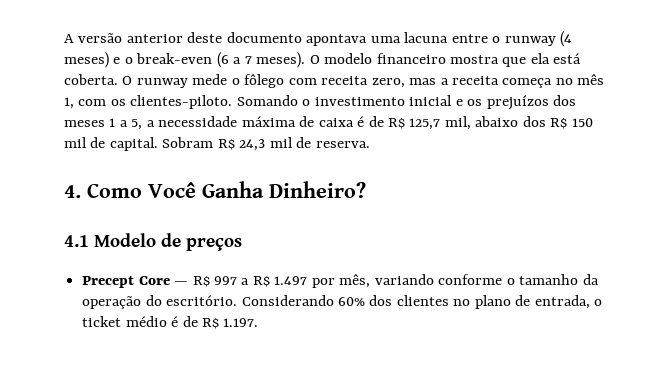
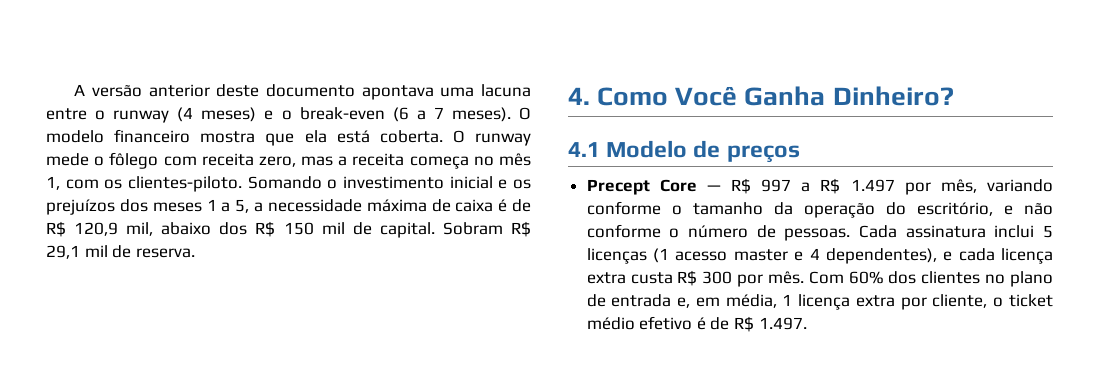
[409,118,441,130] 125,7 -> [74,222,119,236] 120,9
[239,139,266,151] 24,3 -> [46,245,80,259] 29,1
[166,295,334,306] escritório. Considerando -> [916,202,1053,216] [586,224,1053,241] [586,248,1053,264] [586,270,844,287] escritório, e não conforme o número de pessoas. Cada assinatura inclui 5 licenças (1 acesso master e 4 dependentes), e cada licença extra custa R$ 300 por mês. Com
[534,295,590,309] entrada, -> [611,294,988,310] entrada e, em média, 1 licença extra por cliente,
[171,316,259,329] é de R$ 1.197. -> [639,316,807,332] efetivo é de R$ 1.497.

